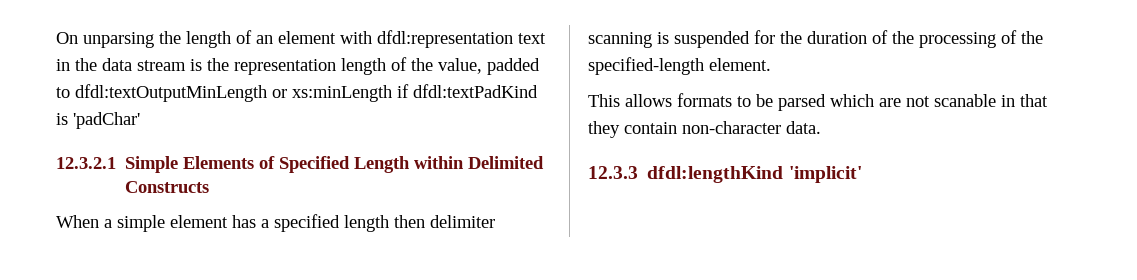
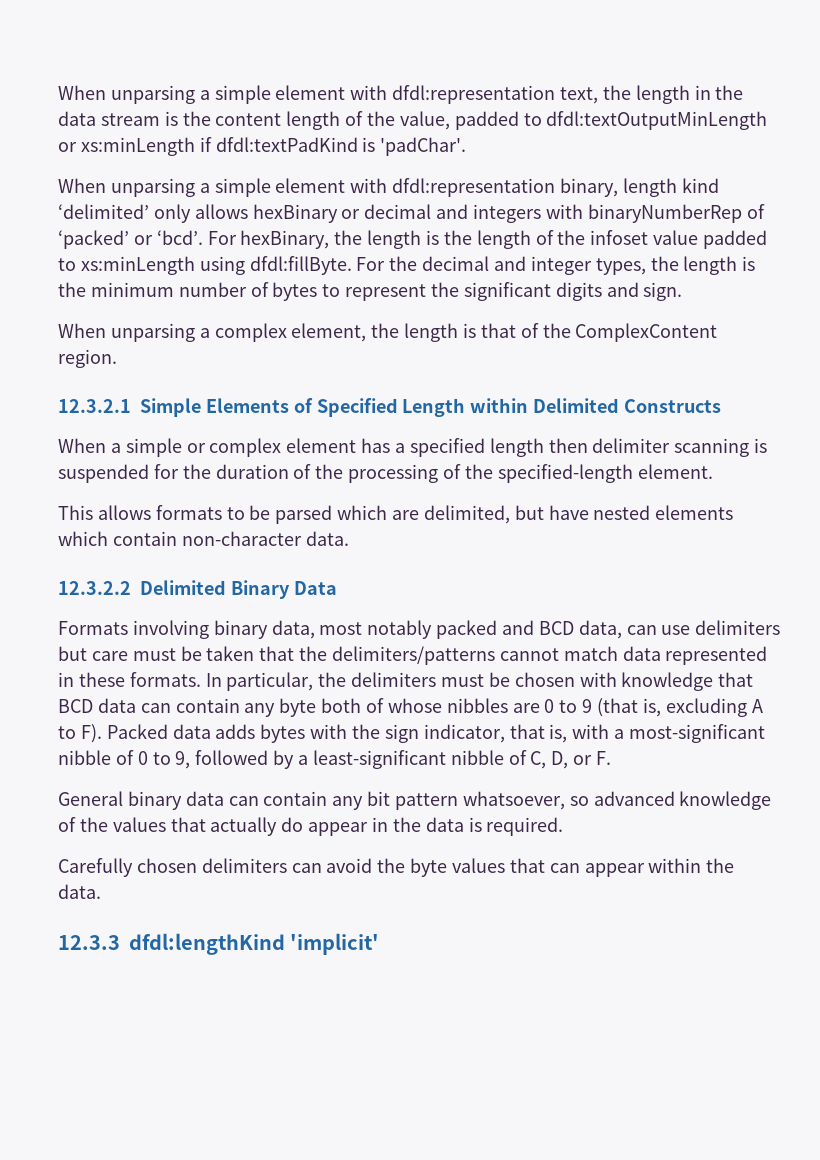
[56,30,546,48] On unparsing the length of an element with dfdl:representation text -> [58,85,690,104] When unparsing a simple element with dfdl:representation text, the length
[234,59,336,75] representation -> [215,113,282,126] content
[73,112,140,129] 'padChar' -> [380,137,467,156] [58,178,719,197] [58,204,765,223] [58,230,768,249] [58,256,756,275] [58,282,683,301] [58,323,718,342] [58,349,117,368] 'padChar'. // When unparsing a simple element with dfdl:representation binary, length kind ‘delimited’ only allows hexBinary or decimal and integers with binaryNumberRep of ‘packed’ or ‘bcd’. For hexBinary, the length is the length of the infoset value padded to xs:minLength using dfdl:fillByte. For the decimal and integer types, the length is the minimum number of bytes to represent the significant digits and sign. // When unparsing a complex element, the length is that of the ComplexContent region.
(165, 223) none -> [186,438,282,457] or complex
[906,94,1048,107] [588,121,781,138] not scanable in that they contain non-character -> [423,505,734,524] [58,531,349,546] [58,580,337,599] [58,620,781,639] [58,646,768,665] [58,672,754,691] [58,698,763,717] [58,724,766,743] [58,750,612,769] [58,791,772,810] [58,817,564,836] [58,858,735,877] delimited, but have nested elements which contain non-character data. // 12.3.2.2 Delimited Binary Data // Formats involving binary data, most notably packed and BCD data, can use delimiters but care must be taken that the delimiters/patterns cannot match data represented in these formats. In particular, the delimiters must be chosen with knowledge that BCD data can contain any byte both of whose nibbles are 0 to 9 (that is, excluding A to F). Packed data adds bytes with the sign indicator, that is, with a most-significant nibble of 0 to 9, followed by a least-significant nibble of C, D, or F. // General binary data can contain any bit pattern whatsoever, so advanced knowledge of the values that actually do appear in the data is required. // Carefully chosen delimiters can avoid the byte values that can appear within the

